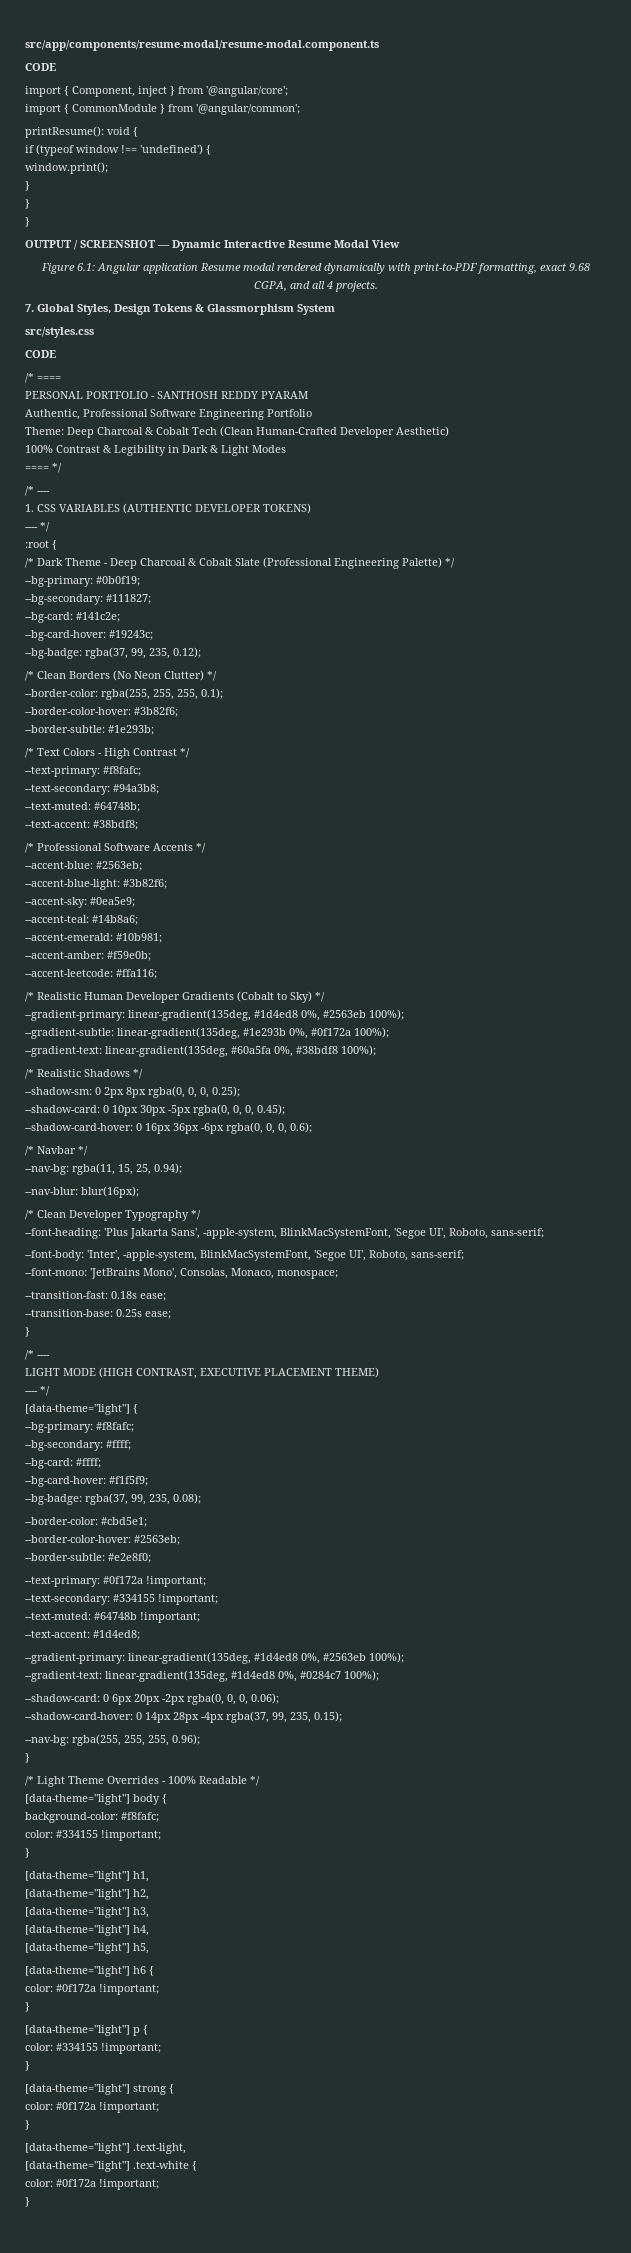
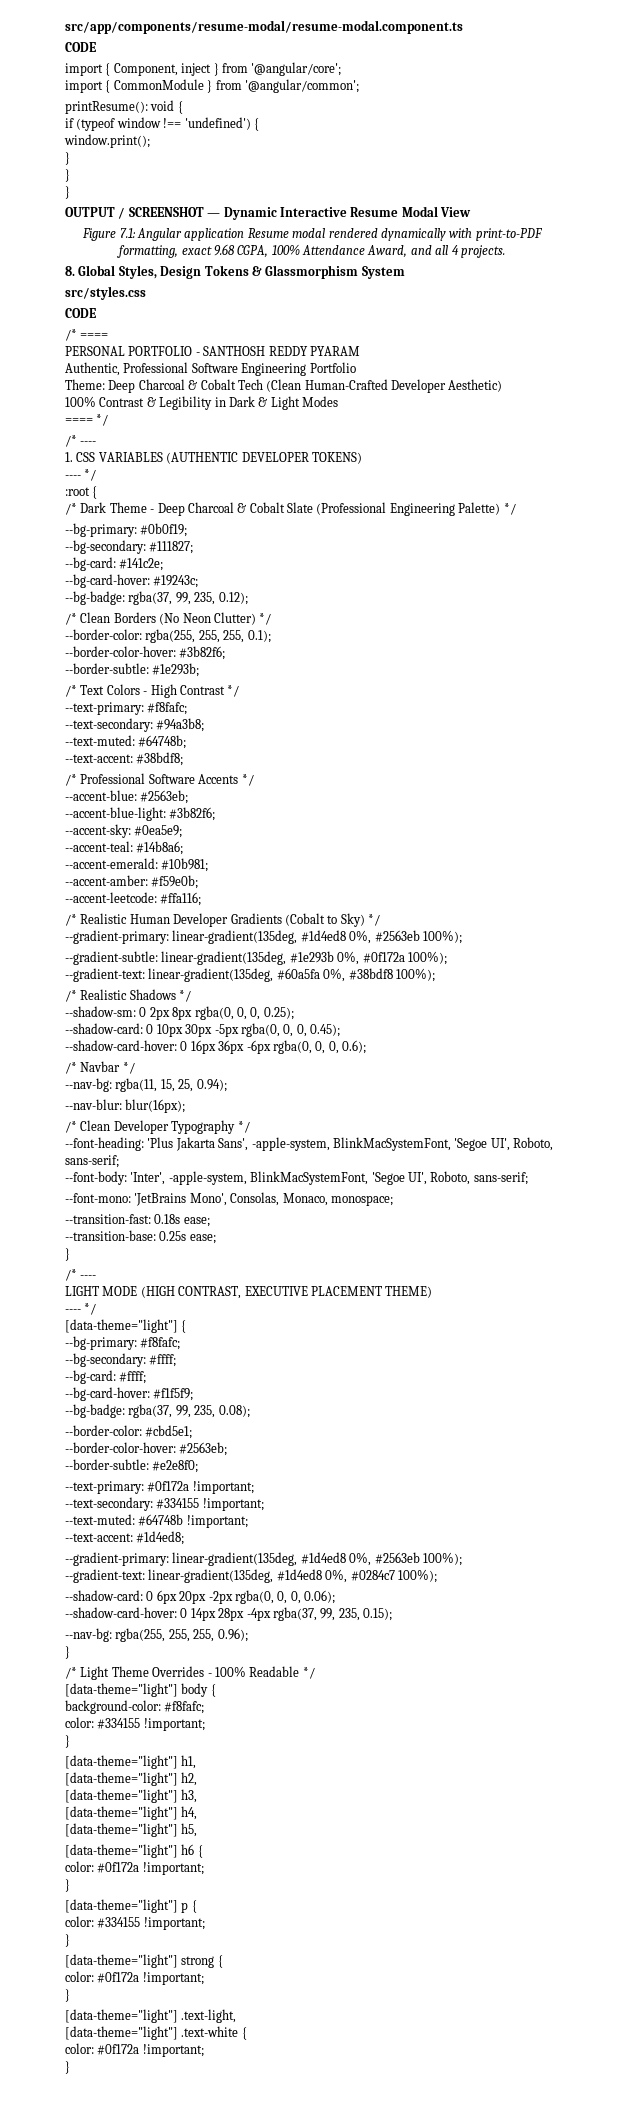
[76,263,95,271] 6.1: -> [119,228,136,238] 7.1:
(287, 286) none -> [271,244,408,258] 100% Attendance Award,
[25,304,34,312] 7. -> [65,266,75,276] 8.

